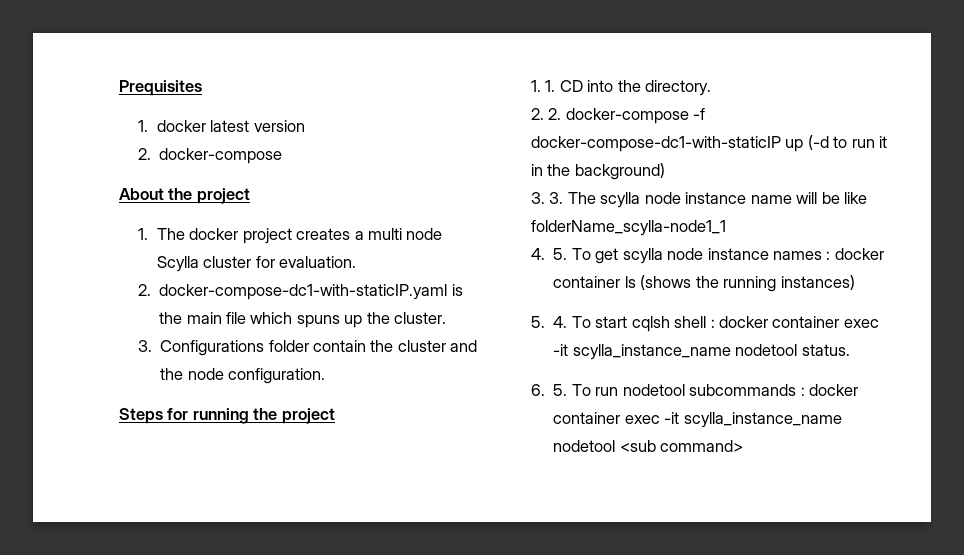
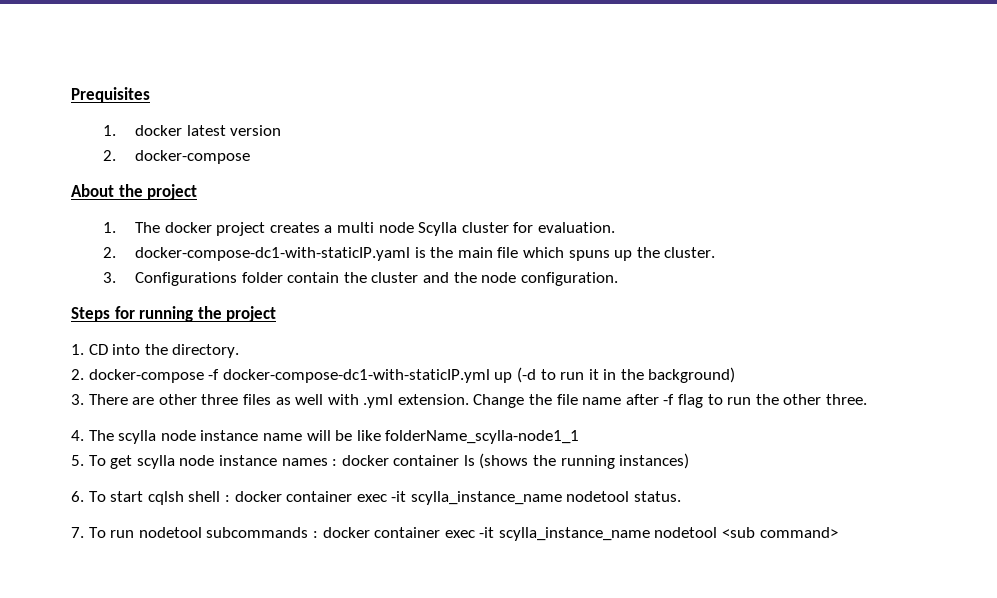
[545,80,556,92] 1. -> (84, 349) none
[548,108,562,120] 2. -> (84, 374) none
[531,136,781,152] docker-compose-dc1-with-staticIP -> [222,369,490,383] docker-compose-dc1-with-staticIP.yml
[549,192,564,204] 3. -> [88,394,867,408] [71,430,84,441] There are other three files as well with .yml extension. Change the file name after -f flag to run the other three. // 4.
[531,248,545,260] 4. -> (580, 437) none
[531,316,568,328] 5. 4. -> [71,491,84,502] 6.
[531,384,568,396] 6. 5. -> [71,527,84,538] 7.

